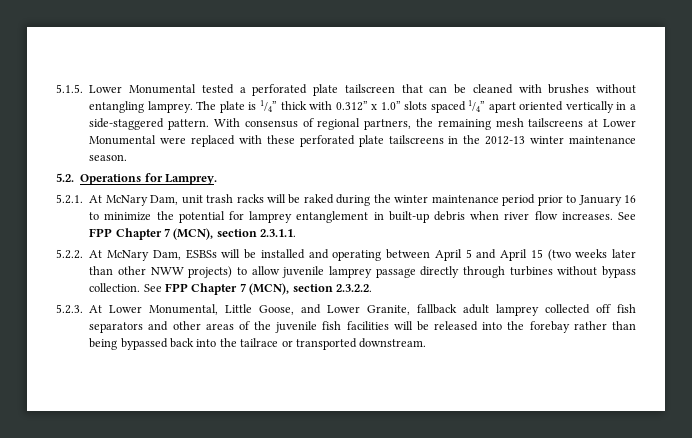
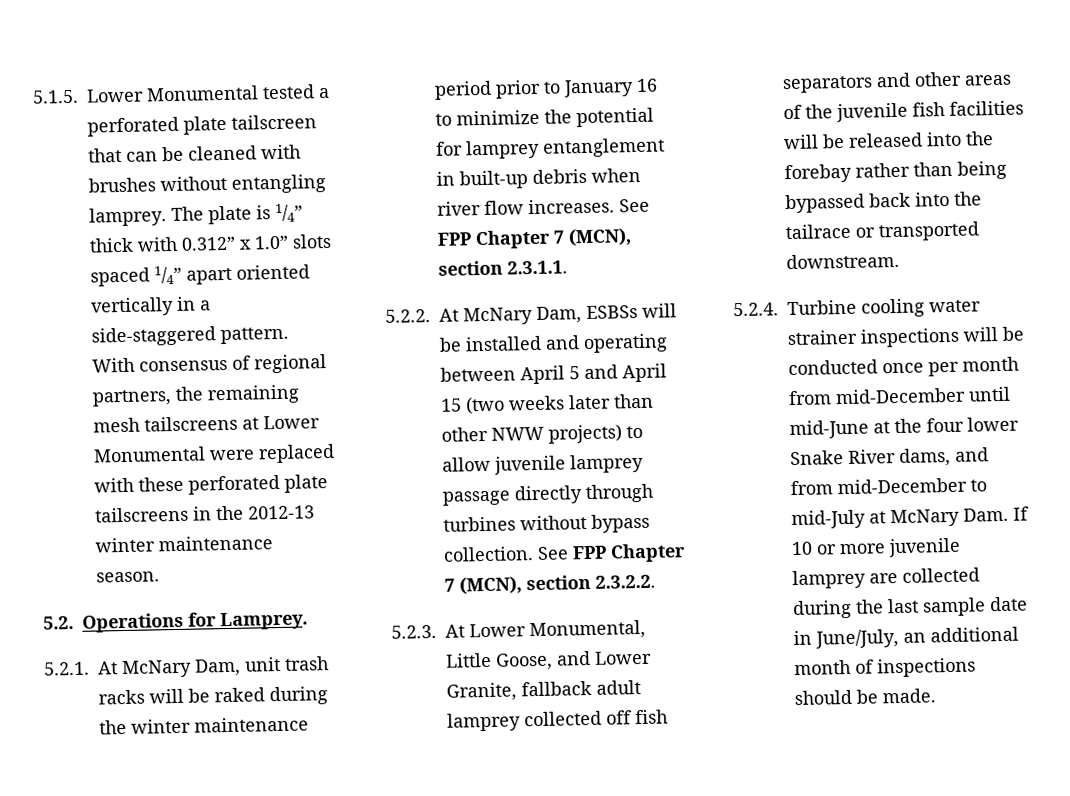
(427, 343) none -> [733,298,981,318] [787,326,1024,348] [788,356,1019,377] [788,386,1011,406] [789,416,1019,440] [790,447,989,467] [790,477,987,496] [791,506,1029,530] [791,537,961,558] [792,567,980,590] [792,596,1028,620] [793,626,1019,649] [794,657,976,678] [794,688,936,706] // 5.2.4. Turbine cooling water strainer inspections will be conducted once per month from mid-December until mid-June at the four lower Snake River dams, and from mid-December to mid-July at McNary Dam. If 10 or more juvenile lamprey are collected during the last sample date in June/July, an additional month of inspections should be made.

